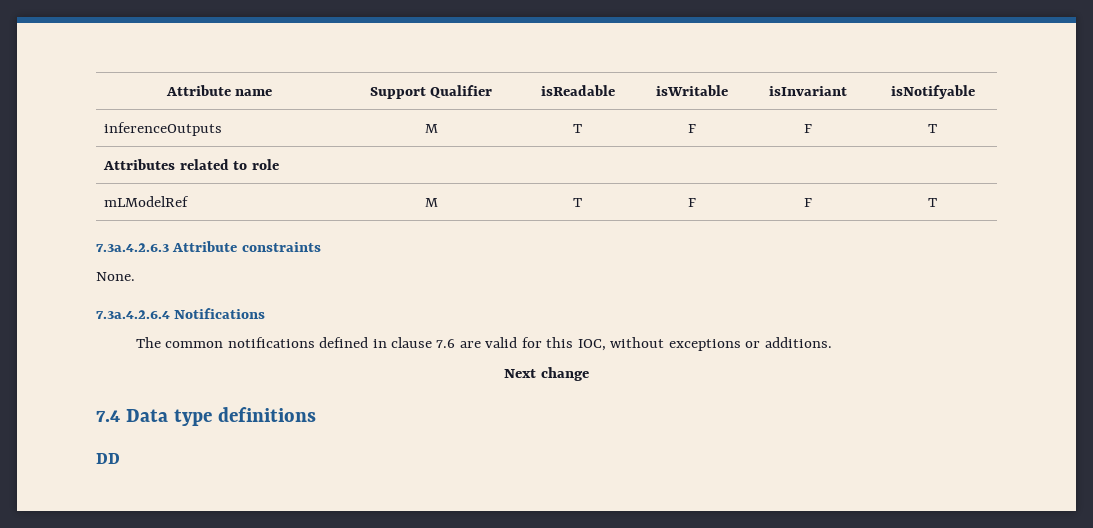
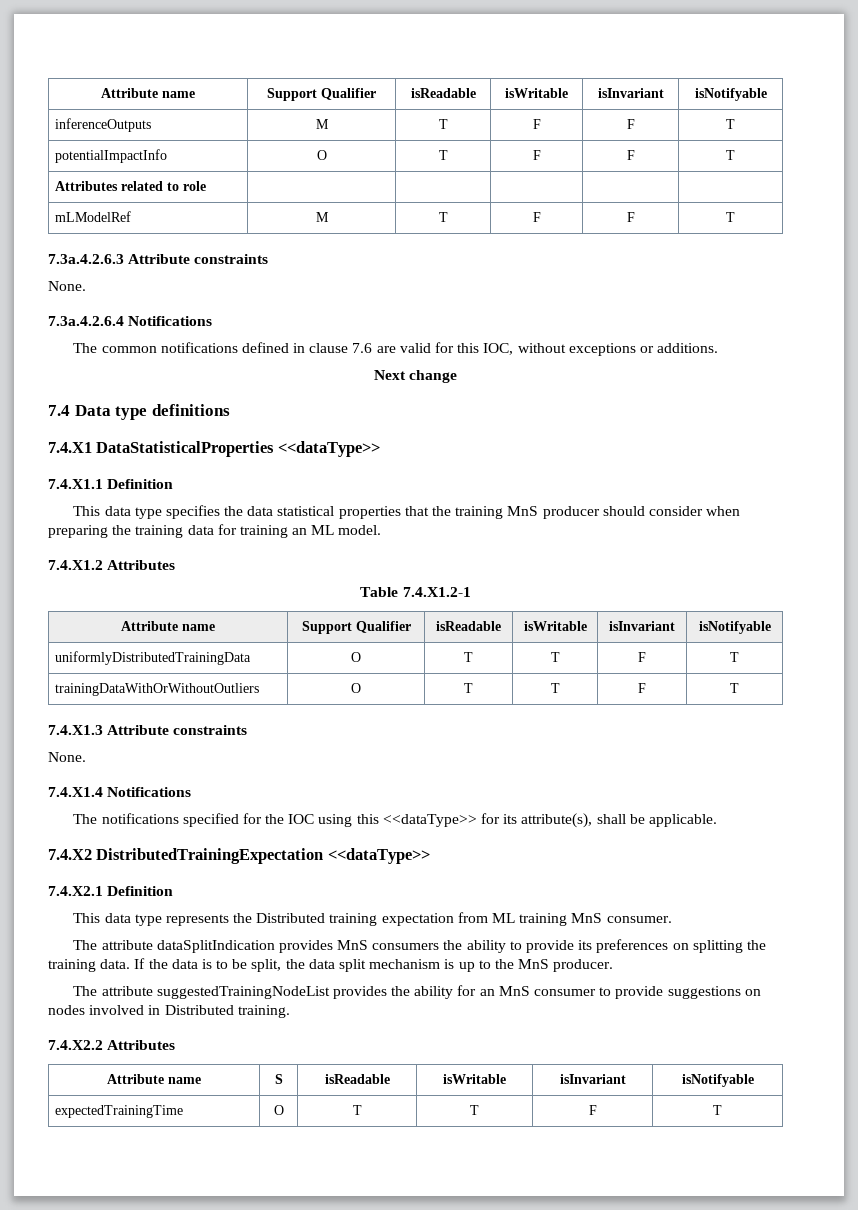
(937, 128) none -> [55,149,168,163] [316,150,327,160] [438,150,448,160] [532,150,541,160] [626,150,635,160] [726,150,735,160] // potentialImpactInfo | O | T | F | F | T
[96,453,120,464] DD -> [48,441,380,457] [48,479,174,489] [73,505,741,519] [48,524,382,538] [48,560,176,570] [360,587,471,597] [121,621,215,631] [301,621,411,634] [436,621,501,631] [523,621,587,631] [609,621,675,631] [698,621,771,634] [55,651,252,665] [351,652,361,662] [464,652,473,662] [550,652,560,662] [638,652,646,662] [730,652,739,662] [55,683,260,696] [351,683,361,693] [464,683,473,693] [550,683,560,693] [638,683,646,693] [730,683,739,693] [48,725,248,735] [48,752,86,762] [48,787,192,797] [73,813,717,828] [48,848,430,864] [48,886,174,896] [73,912,672,926] [73,939,766,953] [48,958,614,972] [73,985,761,999] [48,1005,290,1018] [48,1040,176,1050] [107,1074,201,1084] [274,1074,283,1084] [324,1074,390,1084] [443,1074,506,1084] [559,1074,626,1084] [681,1074,754,1087] [55,1105,184,1118] [273,1105,284,1115] [352,1105,362,1115] [470,1105,479,1115] [588,1105,597,1115] [713,1105,722,1115] 7.4.X1 DataStatisticalProperties <<dataType>> // 7.4.X1.1 Definition // This data type specifies the data statistical properties that the training MnS producer should consider when preparing the training data for training an ML model. // 7.4.X1.2 Attributes // Table 7.4.X1.2-1 // Attribute name | Support Qualifier | isReadable | isWritable | isInvariant | isNotifyable // uniformlyDistributedTrainingData | O | T | T | F | T // trainingDataWithOrWithoutOutliers | O | T | T | F | T // 7.4.X1.3 Attribute constraints // None. // 7.4.X1.4 Notifications // The notifications specified for the IOC using this <<dataType>> for its attribute(s), shall be applicable. // 7.4.X2 DistributedTrainingExpectation <<dataType>> // 7.4.X2.1 Definition // This data type represents the Distributed training expectation from ML training MnS consumer. // The attribute dataSplitIndication provides MnS consumers the ability to provide its preferences on splitting the training data. If the data is to be split, the data split mechanism is up to the MnS producer. // The attribute suggestedTrainingNodeList provides the ability for an MnS consumer to provide suggestions on nodes involved in Distributed training. // 7.4.X2.2 Attributes // Attribute name | S | isReadable | isWritable | isInvariant | isNotifyable // expectedTrainingTime | O | T | T | F | T

